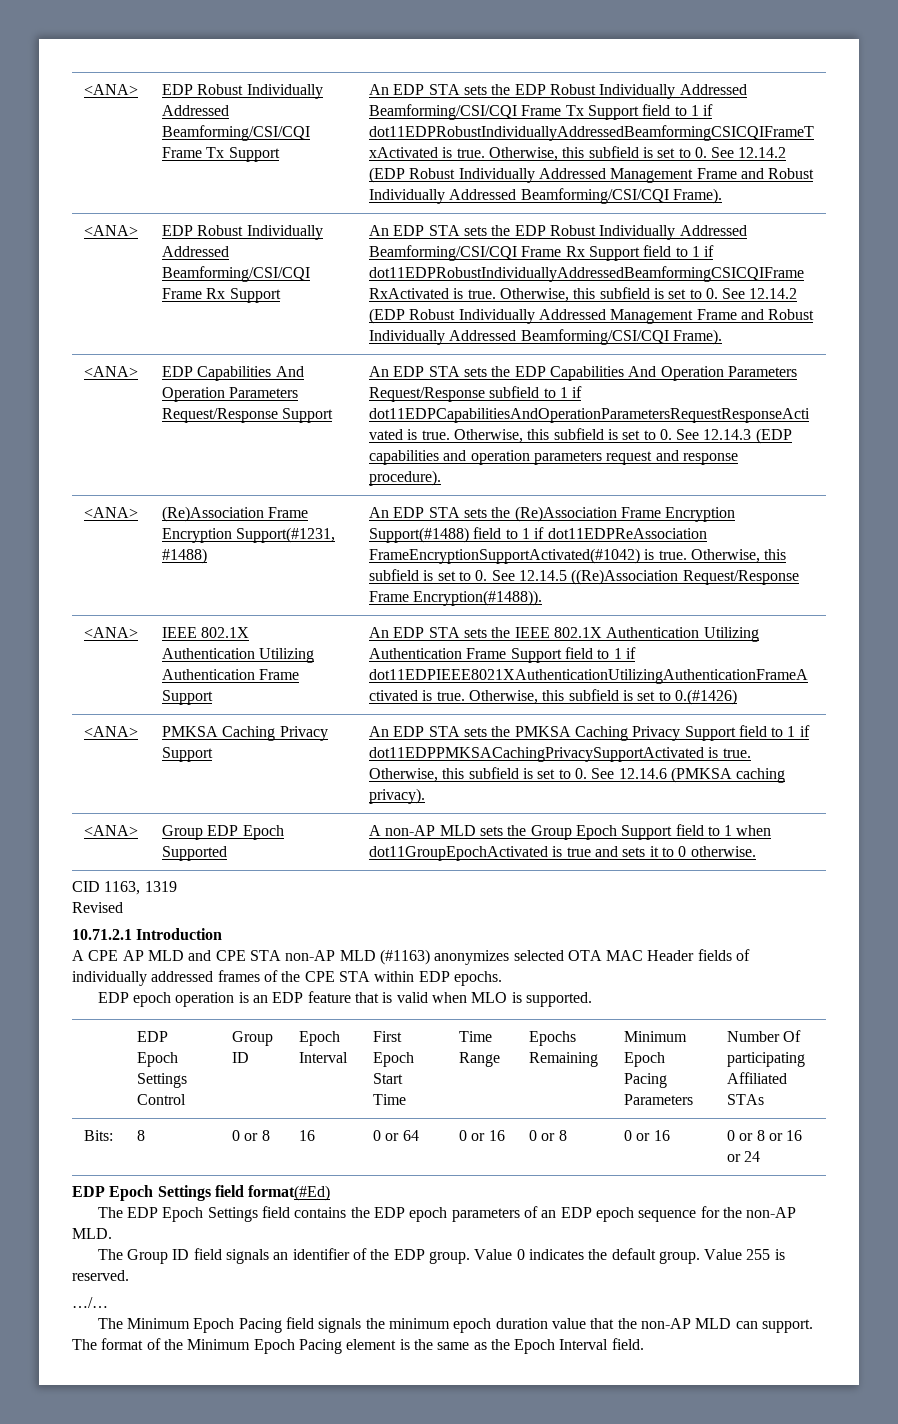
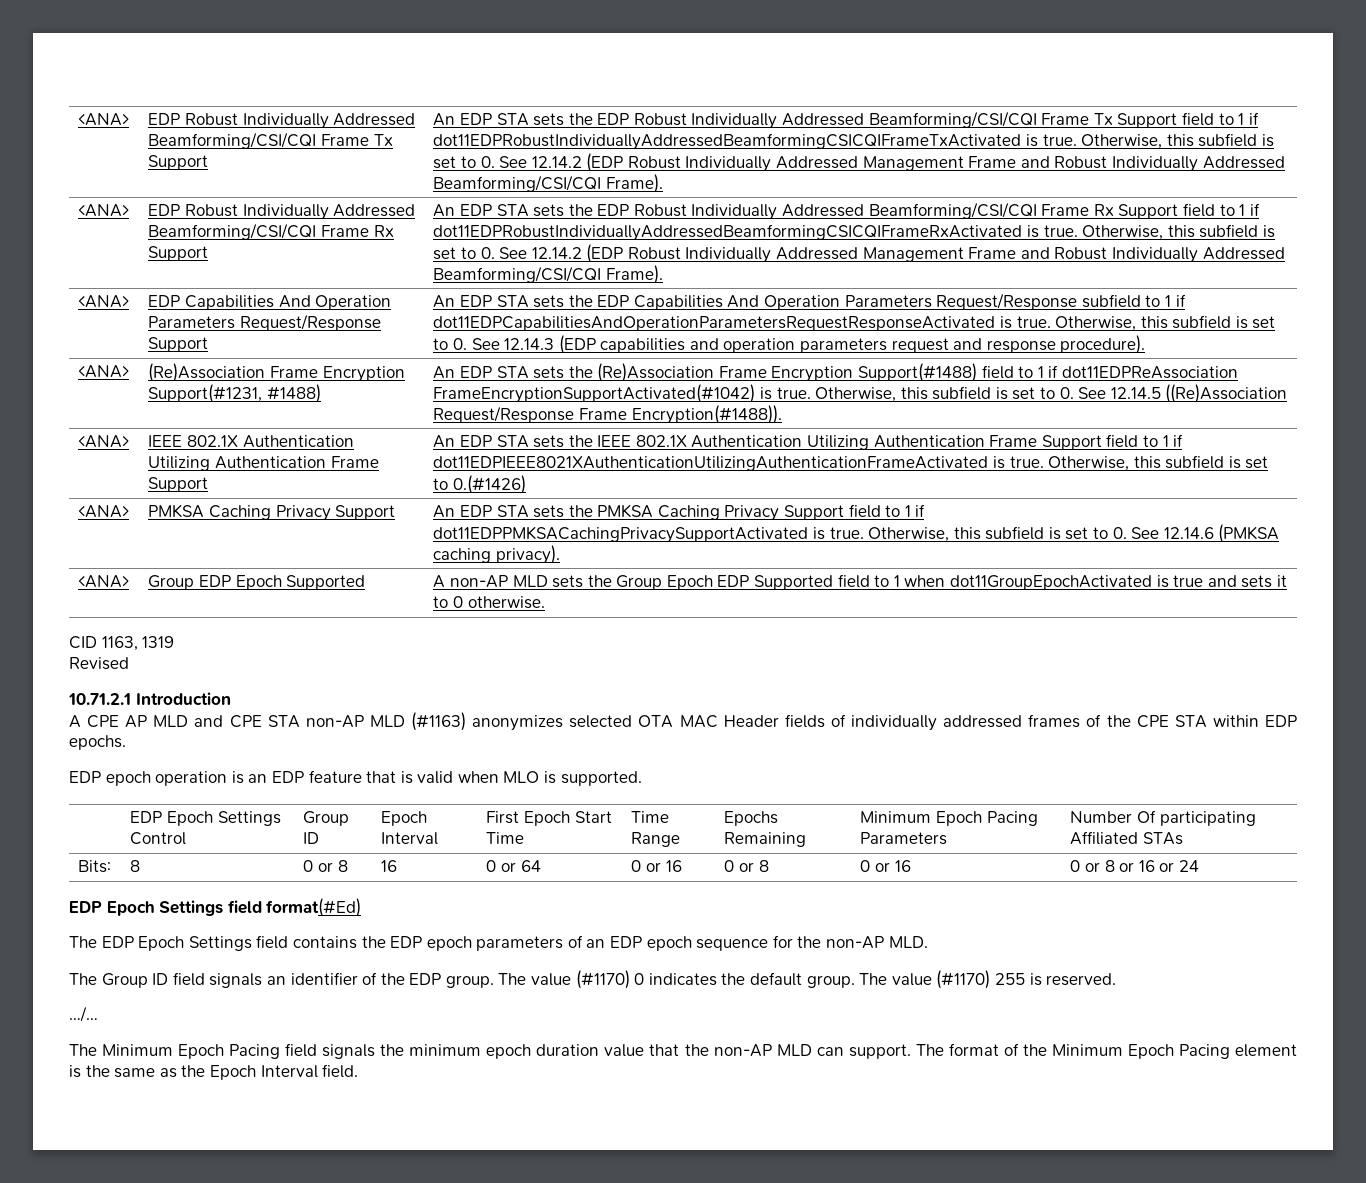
[621,825,673,840] Support -> [717,575,834,590] EDP Supported
[474,1249,513,1260] Value -> [498,970,630,989] The value (#1170)
[704,1249,743,1260] Value -> [859,970,991,989] The value (#1170)

